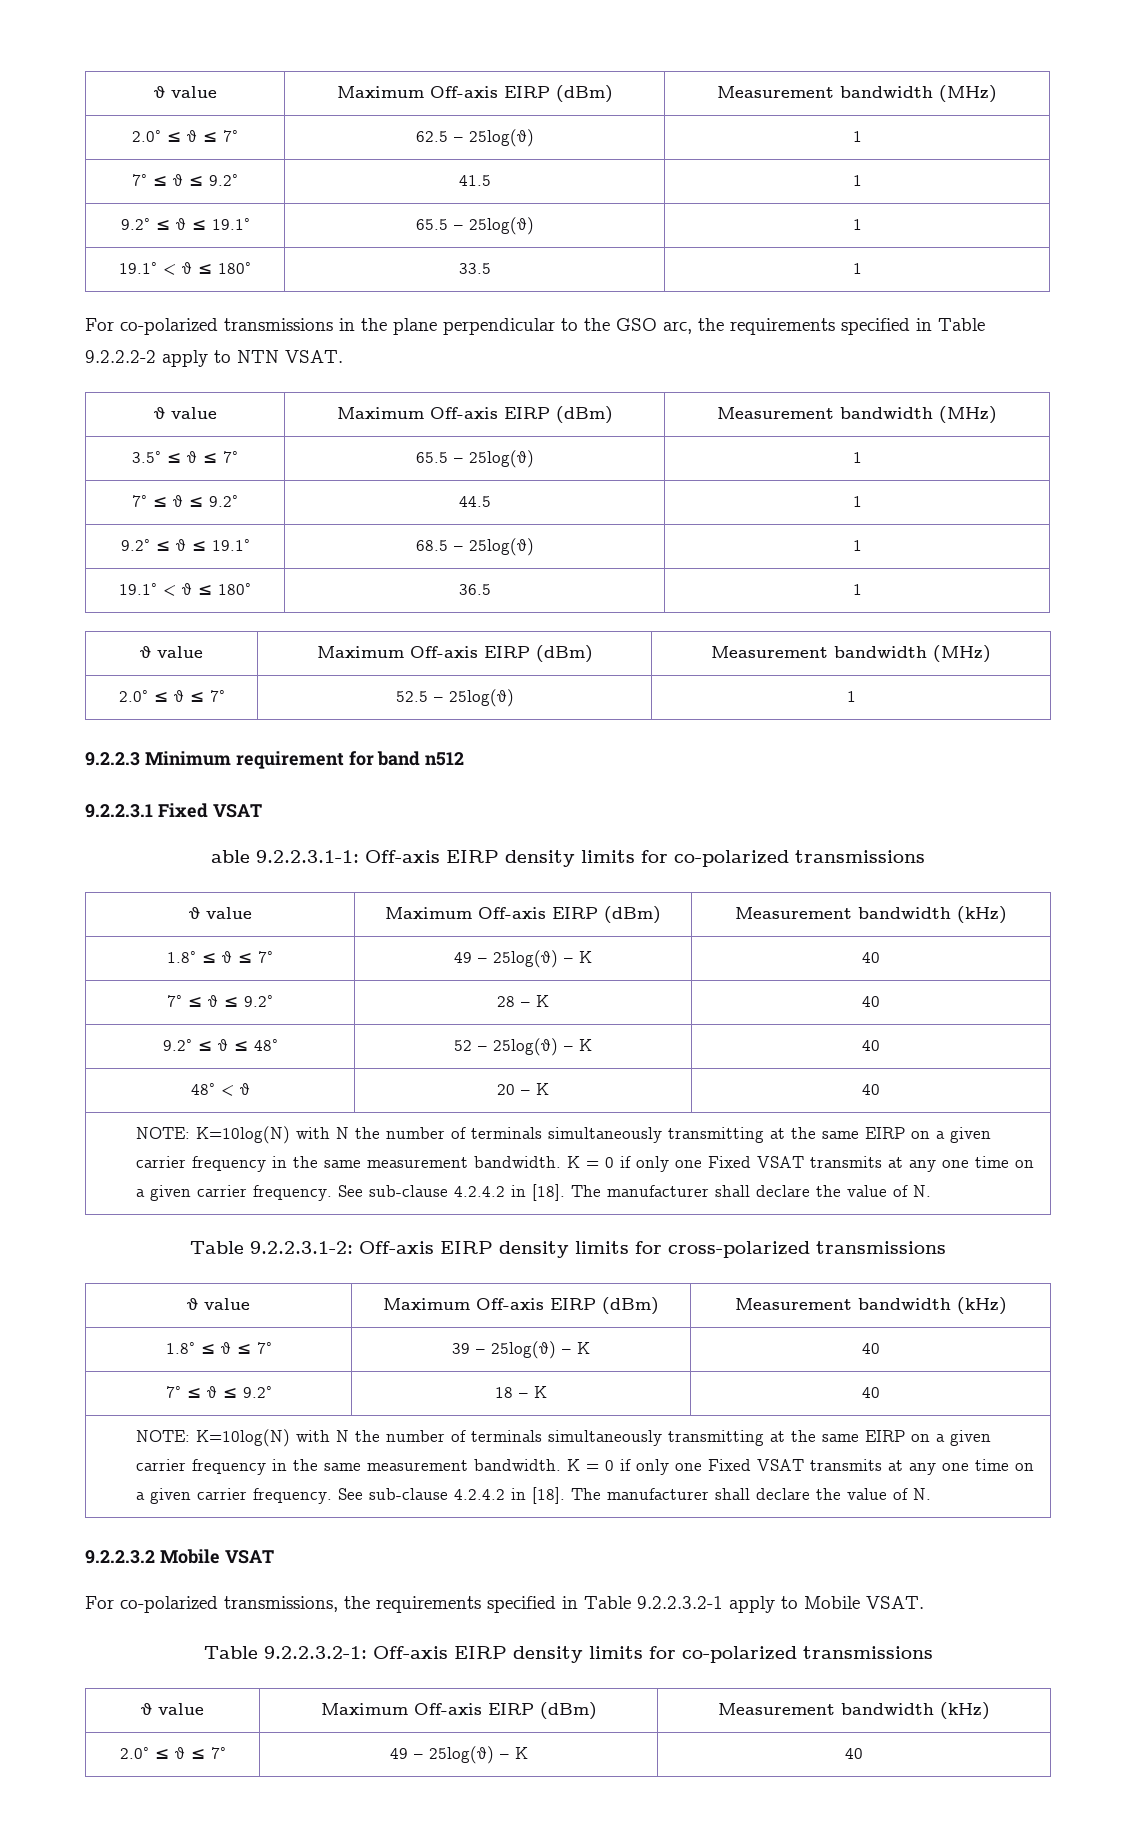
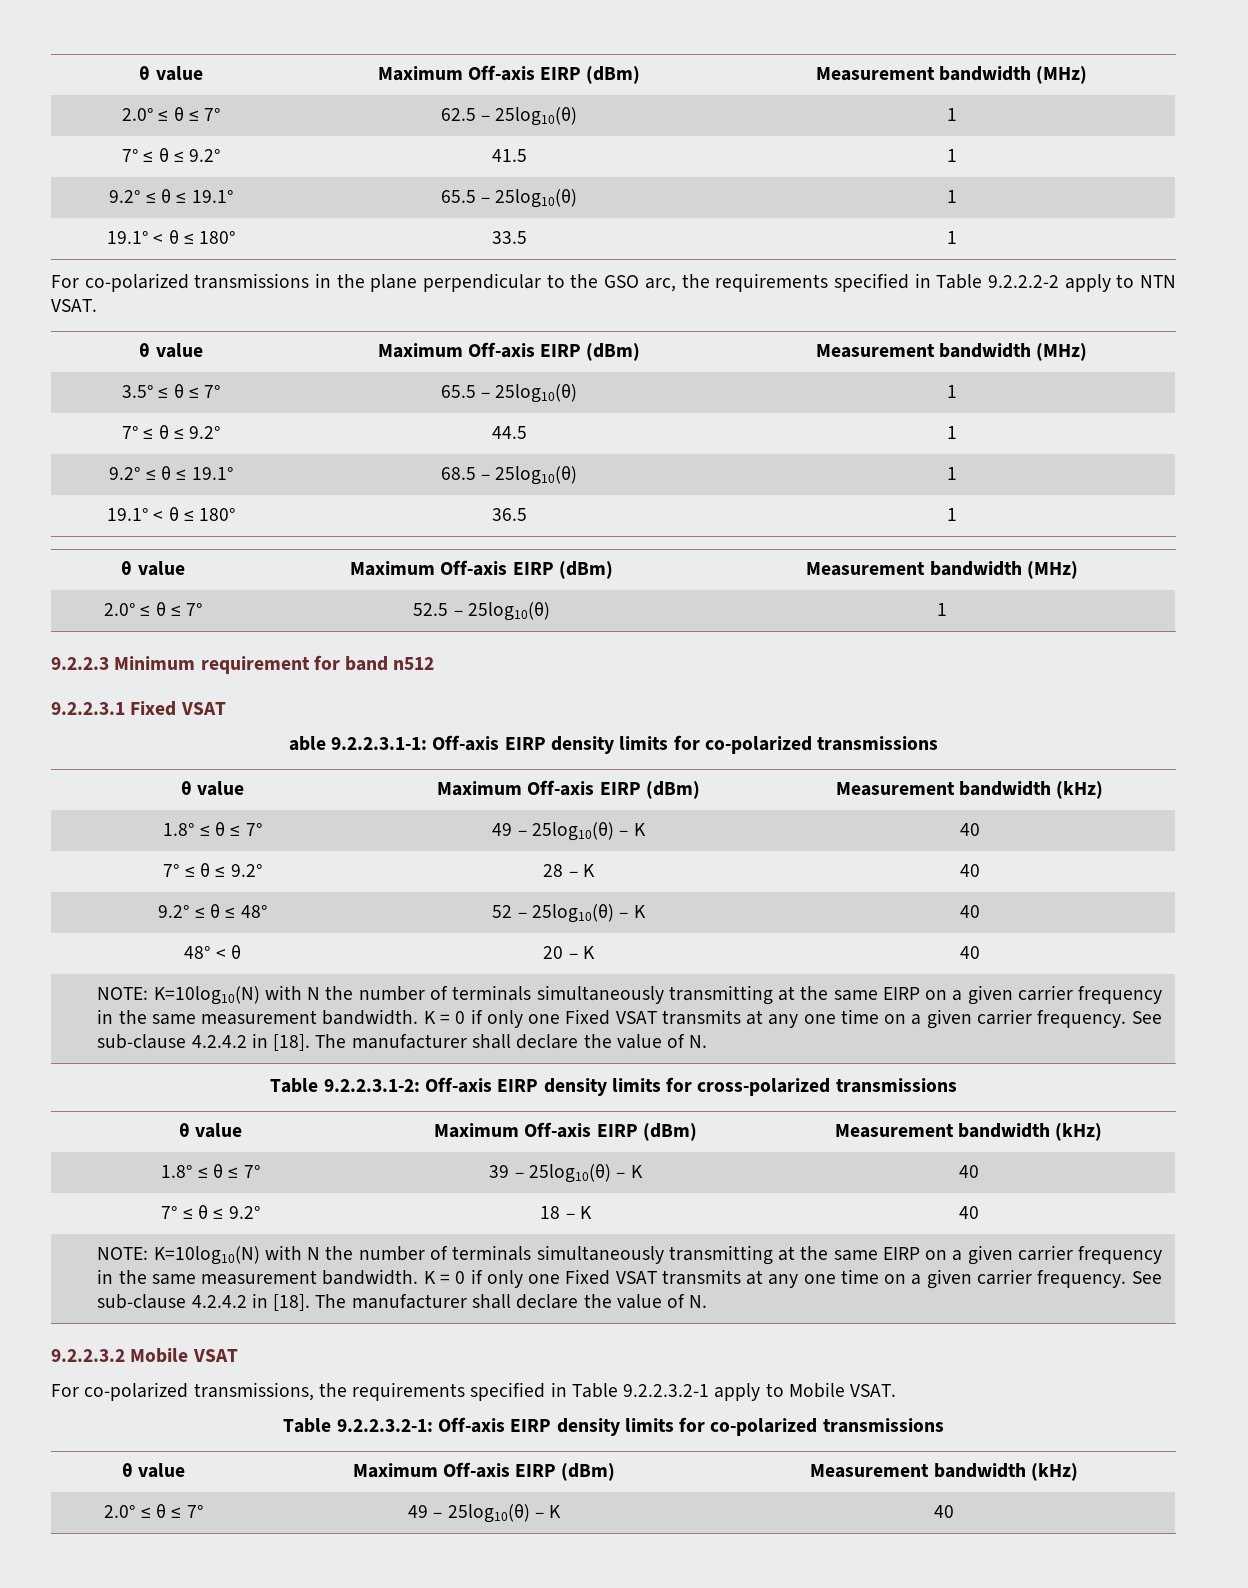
[468,129,534,147] 25log(θ) -> [495,107,578,126] 25log10(θ)
[468,217,534,235] 25log(θ) -> [495,189,578,208] 25log10(θ)
[468,450,534,468] 25log(θ) -> [495,384,578,403] 25log10(θ)
[468,538,534,556] 25log(θ) -> [495,466,578,485] 25log10(θ)
[448,689,514,707] 25log(θ) -> [467,602,550,621] 25log10(θ)
[493,950,558,968] 25log(θ) -> [532,822,614,841] 25log10(θ)
[493,1038,558,1056] 25log(θ) -> [532,904,614,923] 25log10(θ)
[196,1126,291,1144] K=10log(N) -> [153,986,260,1005] K=10log10(N)
[491,1341,556,1359] 25log(θ) -> [529,1164,611,1183] 25log10(θ)
[196,1429,291,1447] K=10log(N) -> [153,1246,260,1265] K=10log10(N)
[428,1746,494,1764] 25log(θ) -> [447,1504,530,1523] 25log10(θ)

